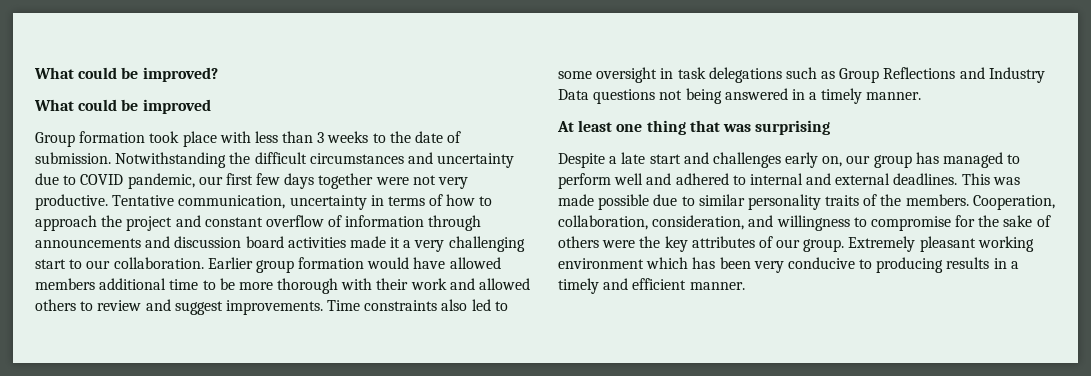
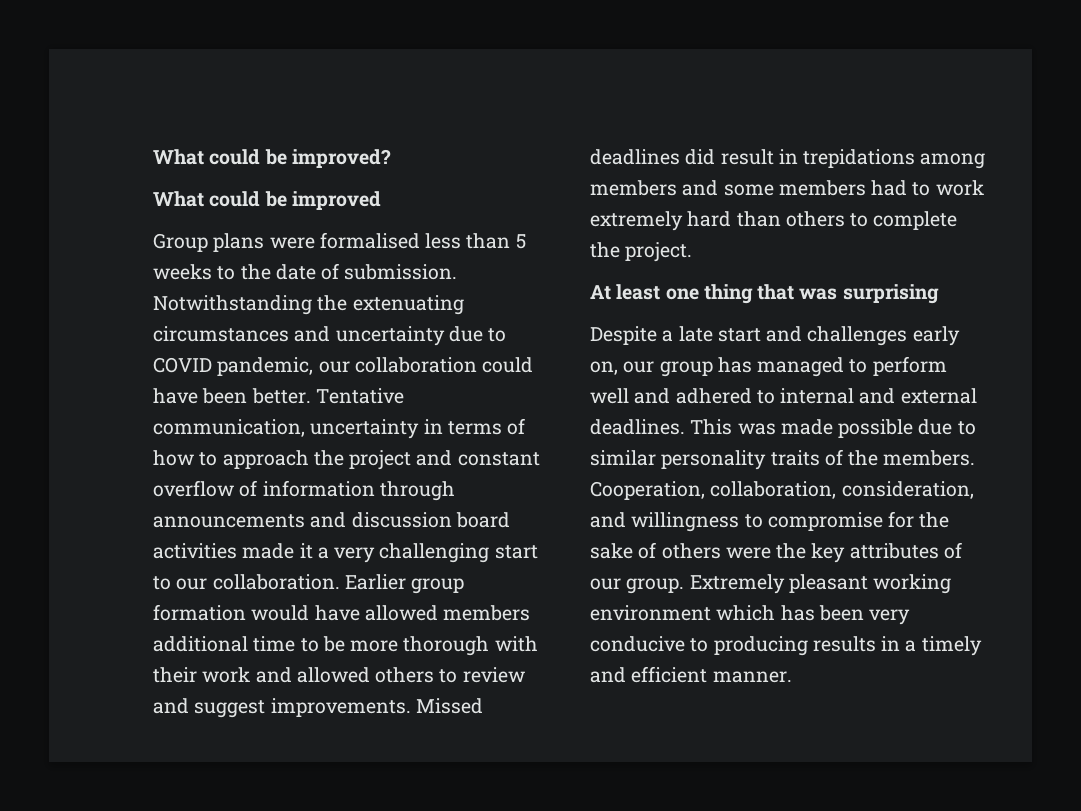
[79,131,251,147] formation took place with -> [213,232,420,252] plans were formalised
[317,132,325,143] 3 -> [515,234,526,249] 5
[254,152,307,164] difficult -> [352,295,464,315] extenuating
[225,173,469,189] [35,194,108,210] first few days together were not very productive. -> [354,357,534,373] [153,388,311,404] collaboration could have been better.
[327,299,508,311] [558,67,1045,83] [558,88,922,104] Time constraints also led to some oversight in task delegations such as Group Reflections and Industry Data questions not being answered in a timely manner. -> [415,698,483,714] [590,149,986,169] [590,180,984,196] [590,211,958,231] [590,242,693,262] Missed deadlines did result in trepidations among members and some members had to work extremely hard than others to complete the project.

